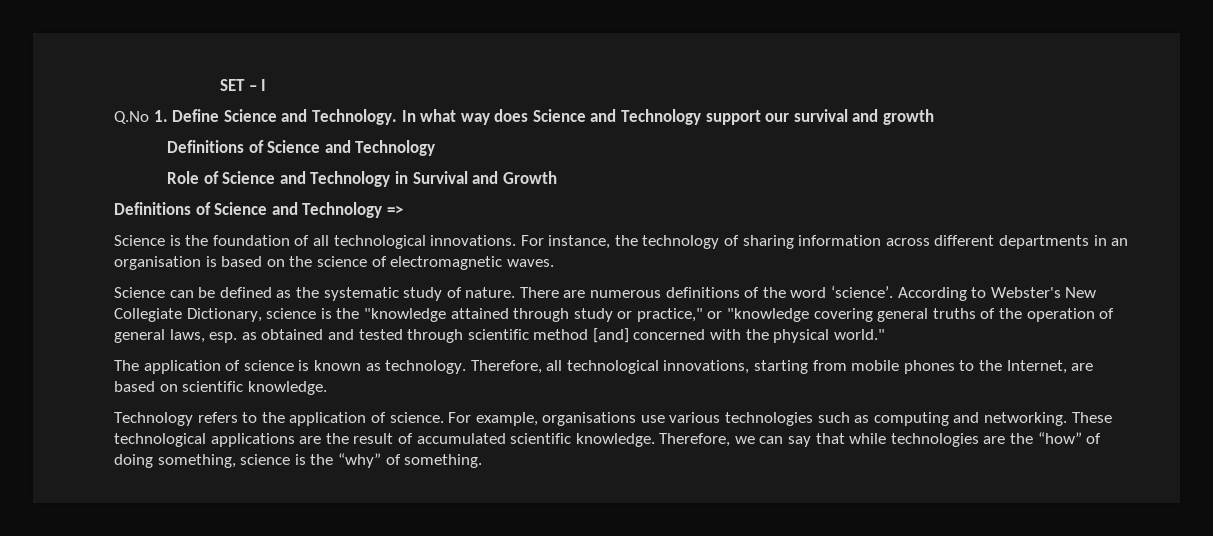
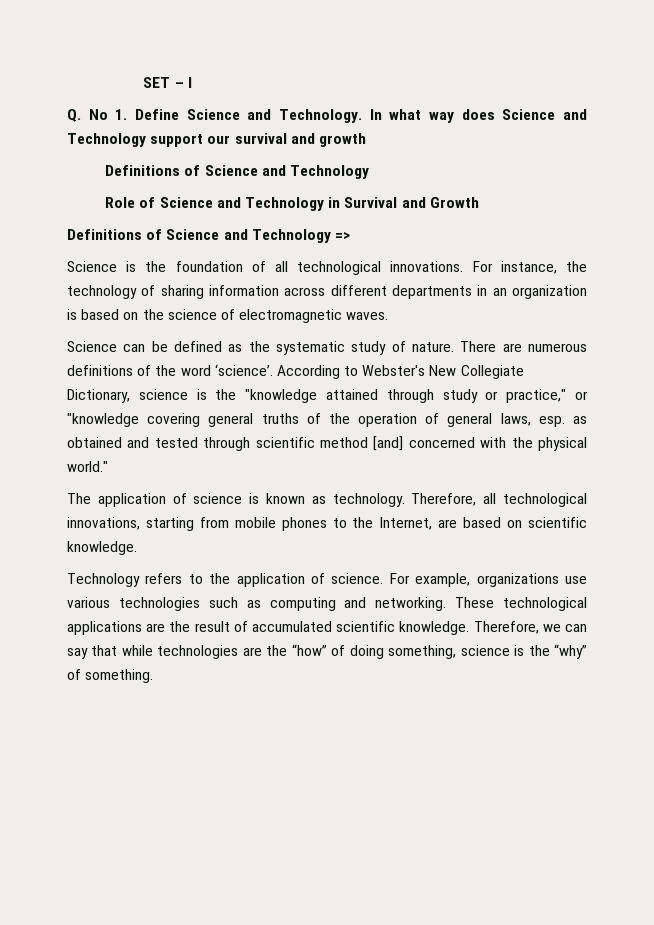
[114,111,149,124] Q.No -> [67,109,108,122] Q. No
[114,256,201,270] organisation -> [511,285,587,299] organization
[542,412,637,426] organisations -> [476,573,559,587] organizations

